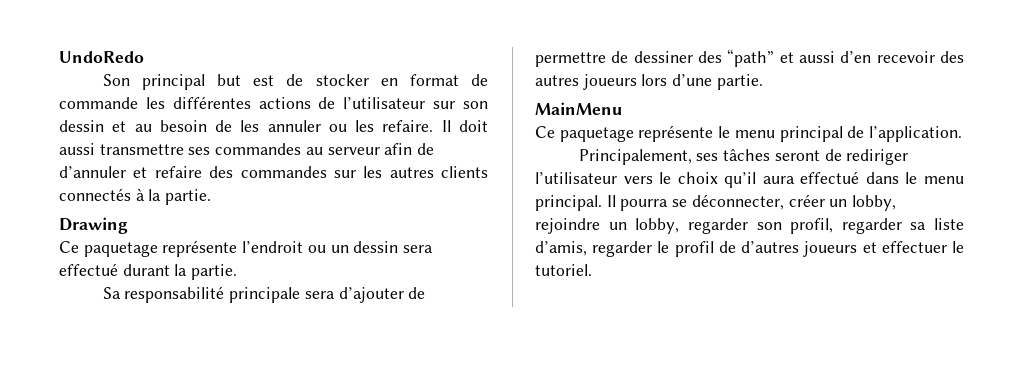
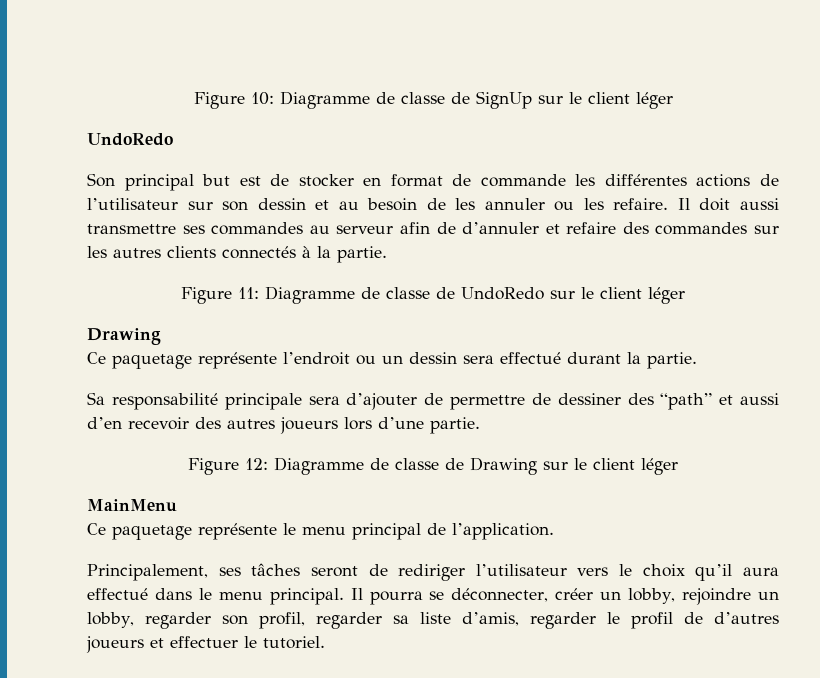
(59, 57) none -> [193,91,673,109] Figure 10: Diagramme de classe de SignUp sur le client léger //
(212, 197) none -> [181,286,685,304] // Figure 11: Diagramme de classe de UndoRedo sur le client léger
(763, 82) none -> [188,457,678,475] // Figure 12: Diagramme de classe de Drawing sur le client léger

